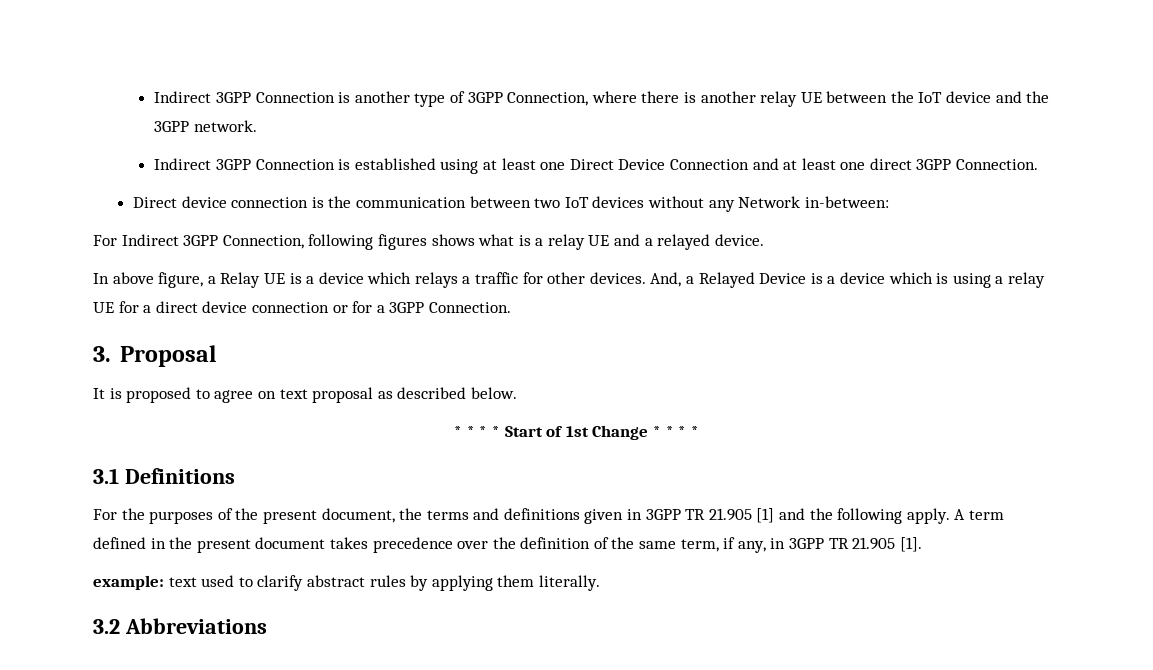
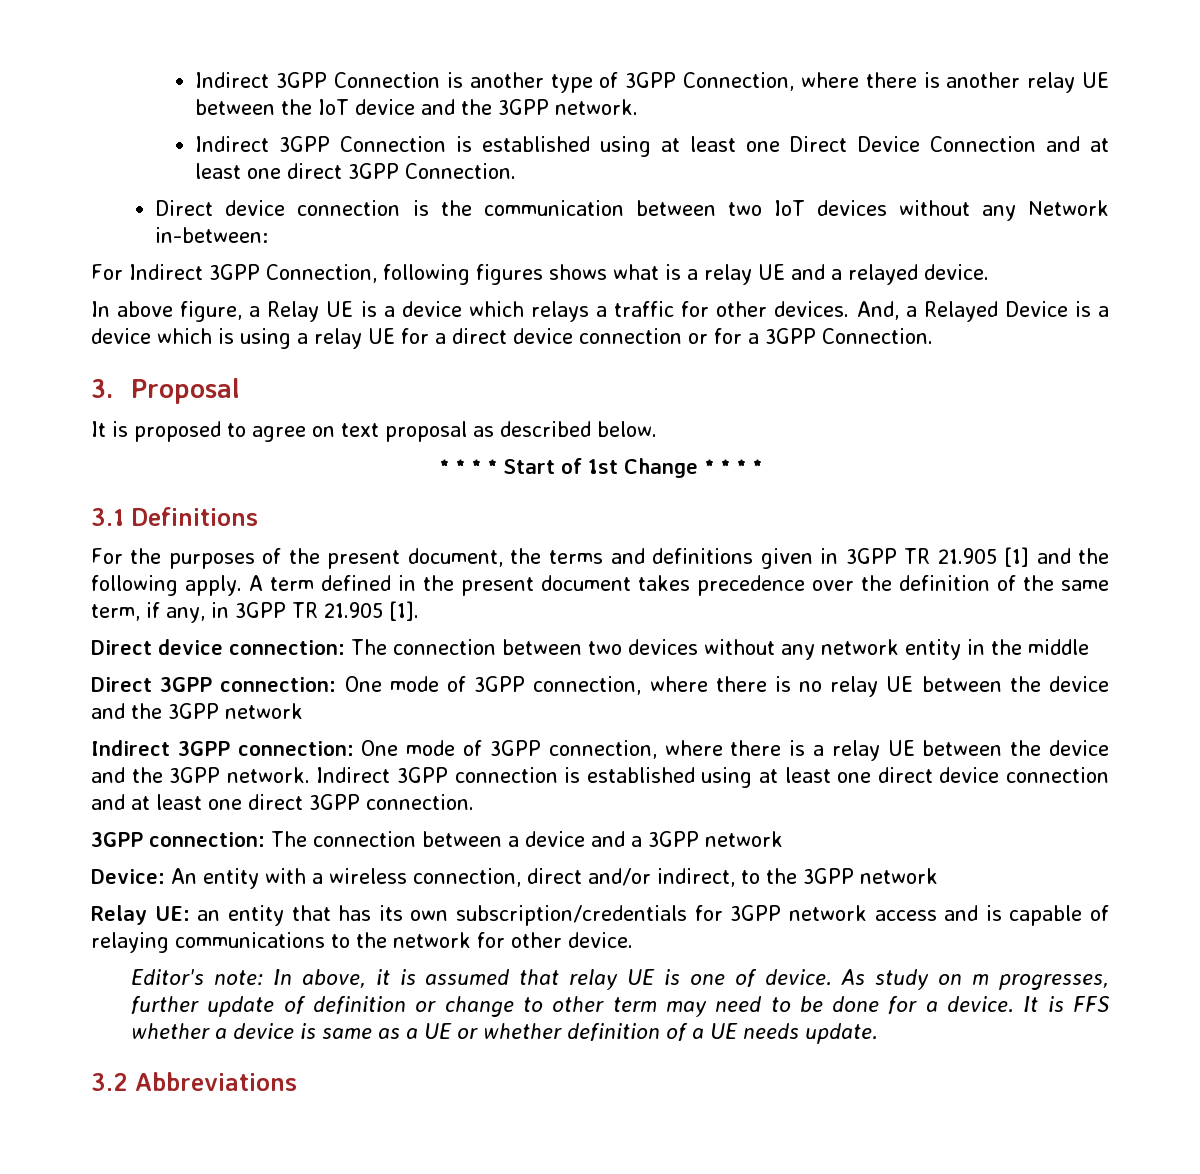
[93,575,600,591] example: text used to clarify abstract rules by applying them literally. -> [91,639,1089,660] [91,676,1109,697] [91,703,303,719] [91,740,1109,761] [91,767,1110,788] [91,794,474,810] [91,831,783,847] [91,868,938,889] [91,905,1109,926] [91,932,633,953] [131,969,1110,990] [131,996,1110,1017] [131,1023,879,1044] Direct device connection: The connection between two devices without any network entity in the middle // Direct 3GPP connection: One mode of 3GPP connection, where there is no relay UE between the device and the 3GPP network // Indirect 3GPP connection: One mode of 3GPP connection, where there is a relay UE between the device and the 3GPP network. Indirect 3GPP connection is established using at least one direct device connection and at least one direct 3GPP connection. // 3GPP connection: The connection between a device and a 3GPP network // Device: An entity with a wireless connection, direct and/or indirect, to the 3GPP network // Relay UE: an entity that has its own subscription/credentials for 3GPP network access and is capable of relaying communications to the network for other device. // Editor's note: In above, it is assumed that relay UE is one of device. As study on m progresses, further update of definition or change to other term may need to be done for a device. It is FFS whether a device is same as a UE or whether definition of a UE needs update.

